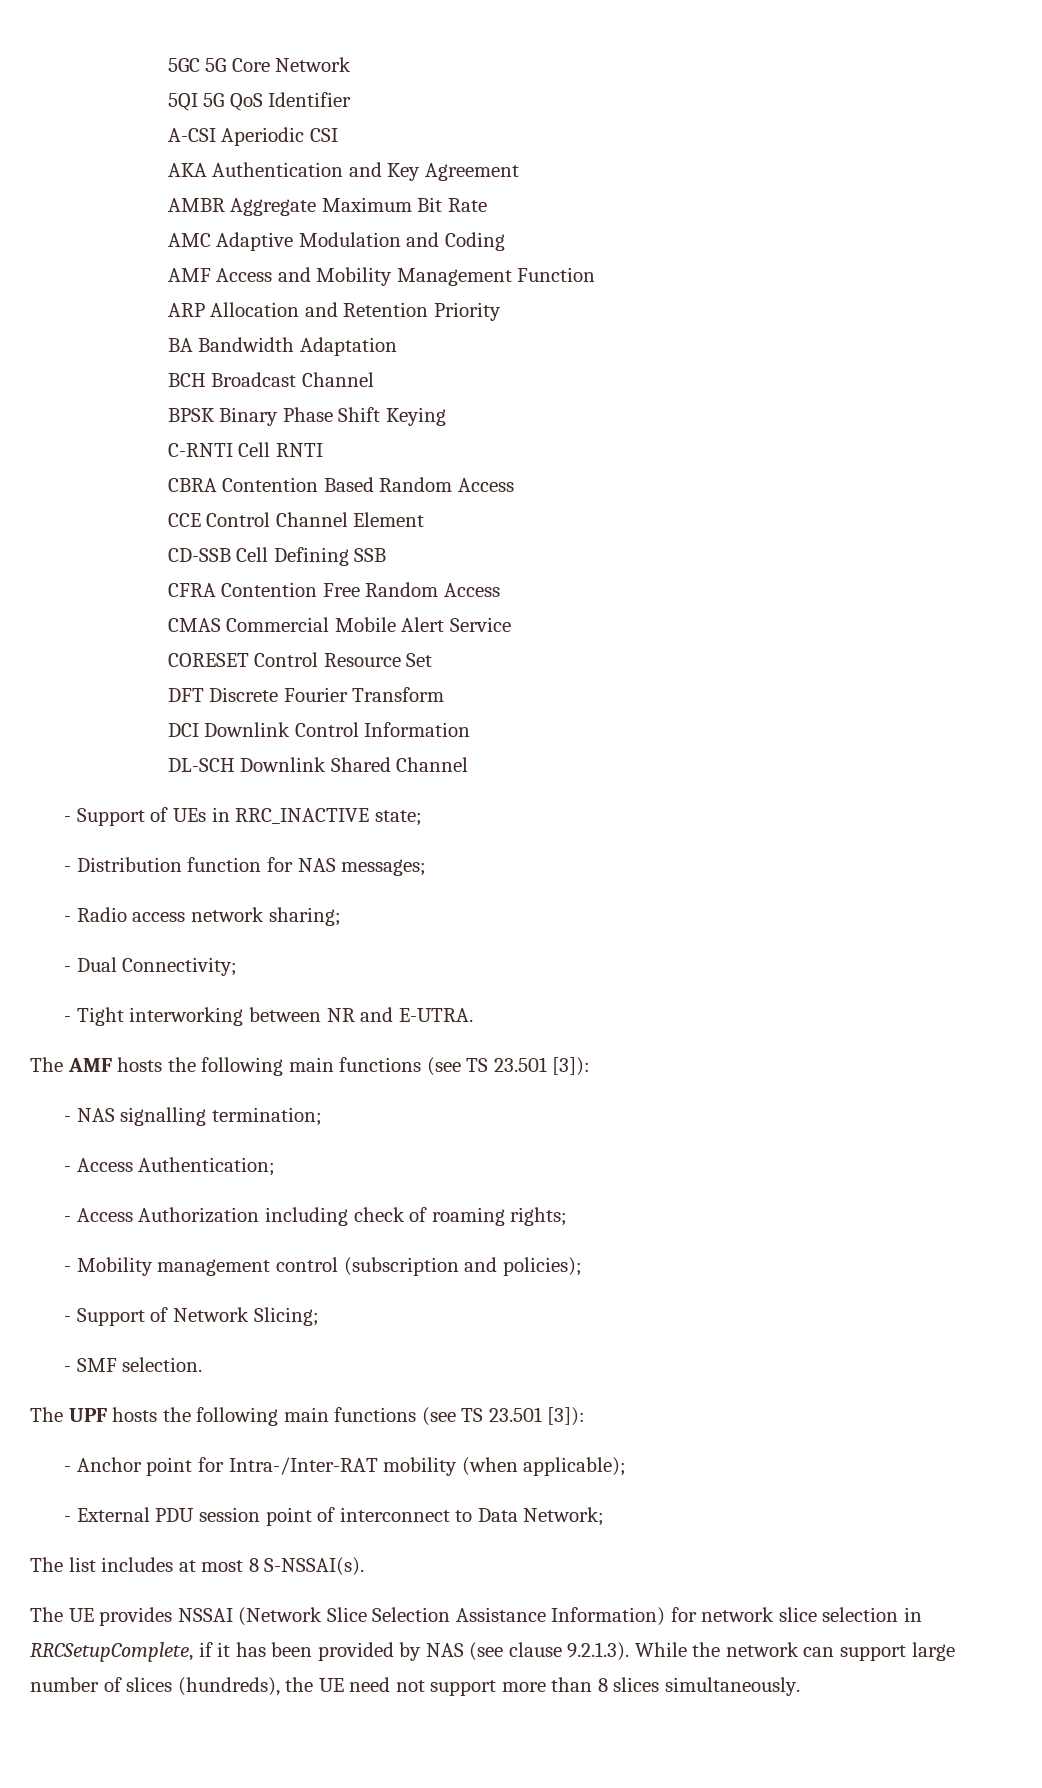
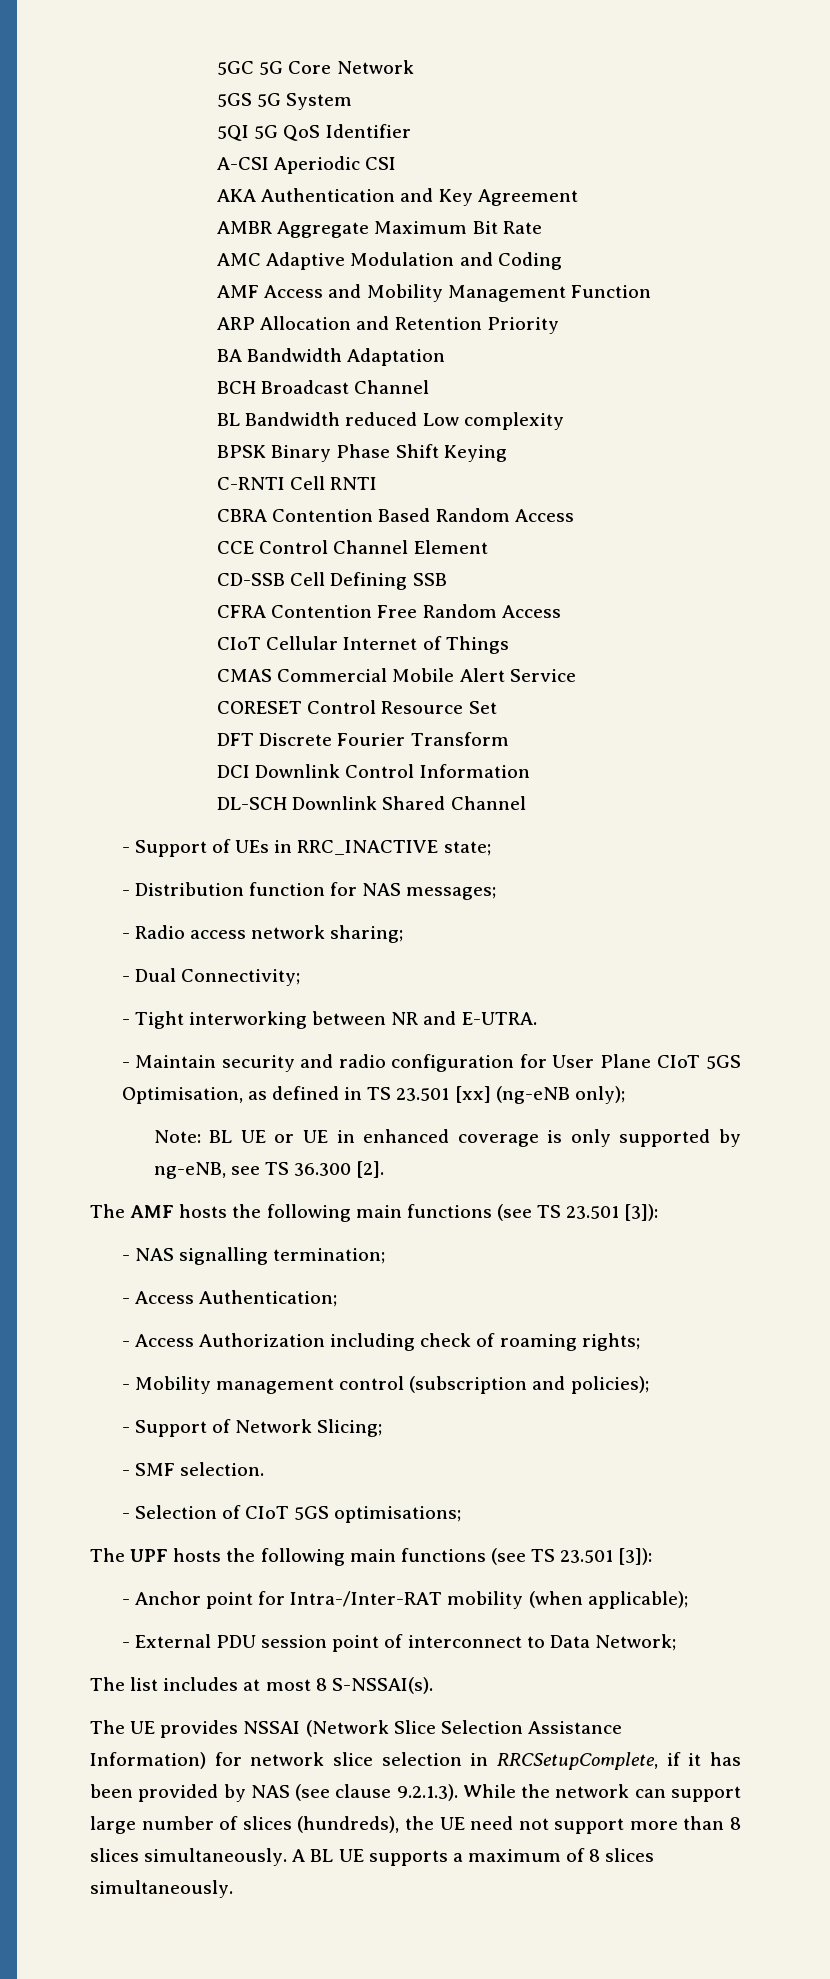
(352, 64) none -> [217,93,353,110] // 5GS 5G System
(374, 379) none -> [217,412,564,430] // BL Bandwidth reduced Low complexity
(500, 590) none -> [217,636,509,654] // CIoT Cellular Internet of Things
(473, 1015) none -> [121,1054,741,1072] [121,1086,625,1104] [153,1129,741,1147] [153,1161,385,1179] // - Maintain security and radio configuration for User Plane CIoT 5GS Optimisation, as defined in TS 23.501 [xx] (ng-eNB only); // Note: BL UE or UE in enhanced coverage is only supported by ng-eNB, see TS 36.300 [2].
(203, 1364) none -> [121,1505,462,1523] // - Selection of CIoT 5GS optimisations;
(800, 1686) none -> [292,1848,655,1866] [90,1880,233,1898] A BL UE supports a maximum of 8 slices simultaneously.

